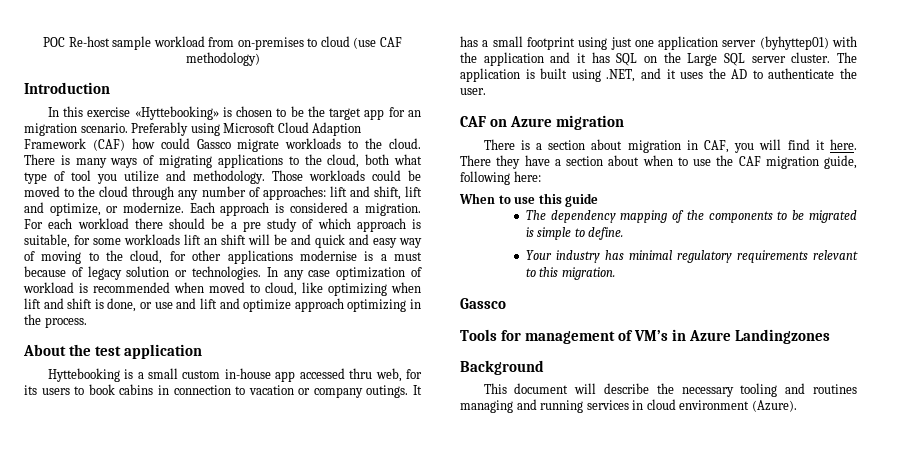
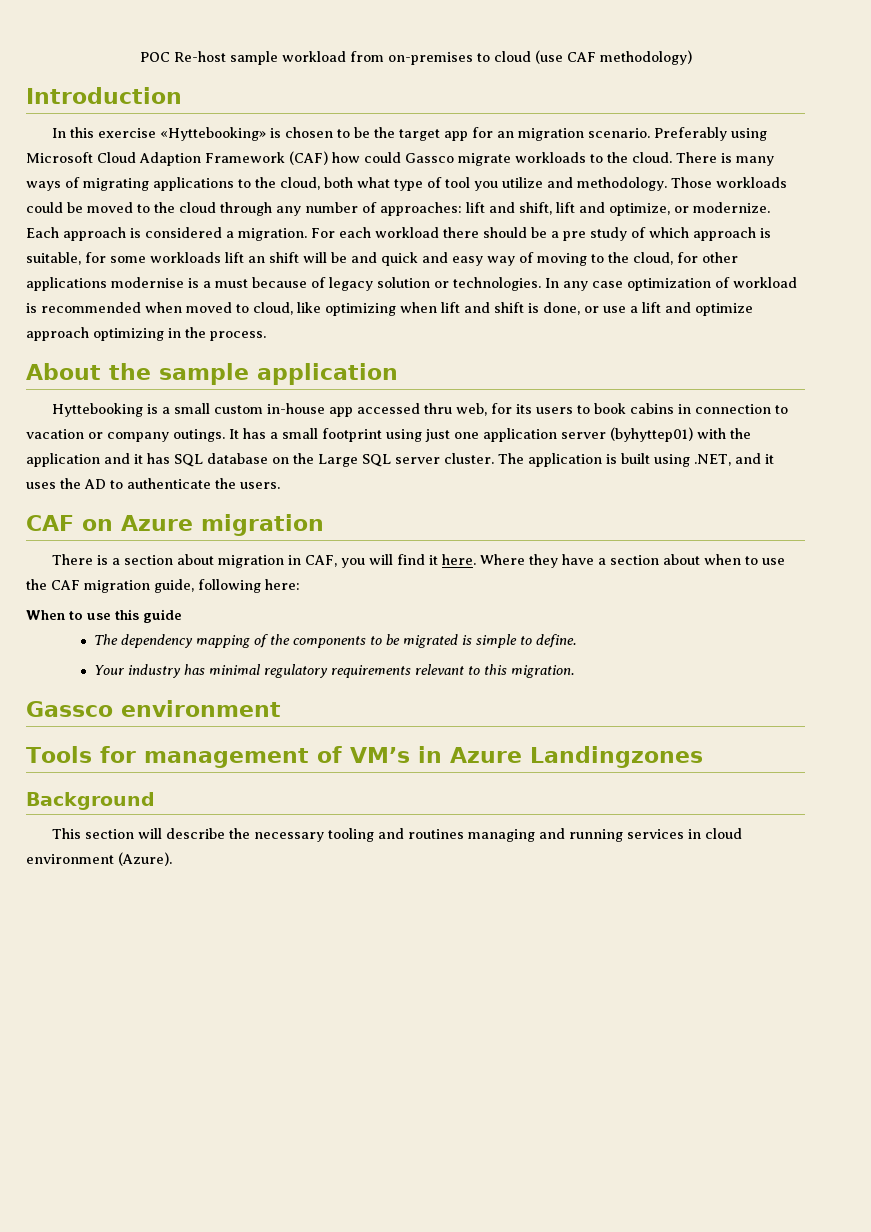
[176,298,197,309] and -> [630,306,638,313] a
[95,346,122,356] test -> [159,363,249,385] sample
(638, 59) none -> [207,453,268,464] database
[460,88,486,95] user. -> [240,482,280,489] users.
[460,155,491,166] There -> [480,554,526,565] Where
(506, 303) none -> [121,700,281,717] environment
[514,383,569,394] document -> [85,829,135,839] section

